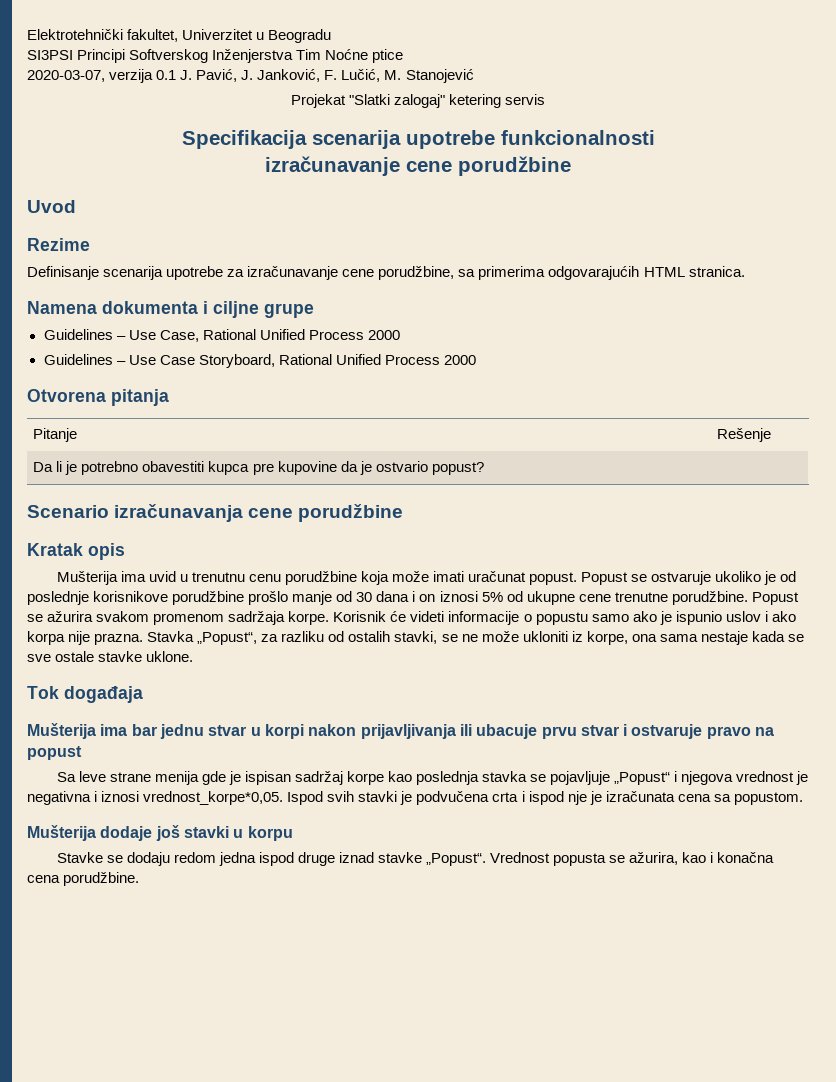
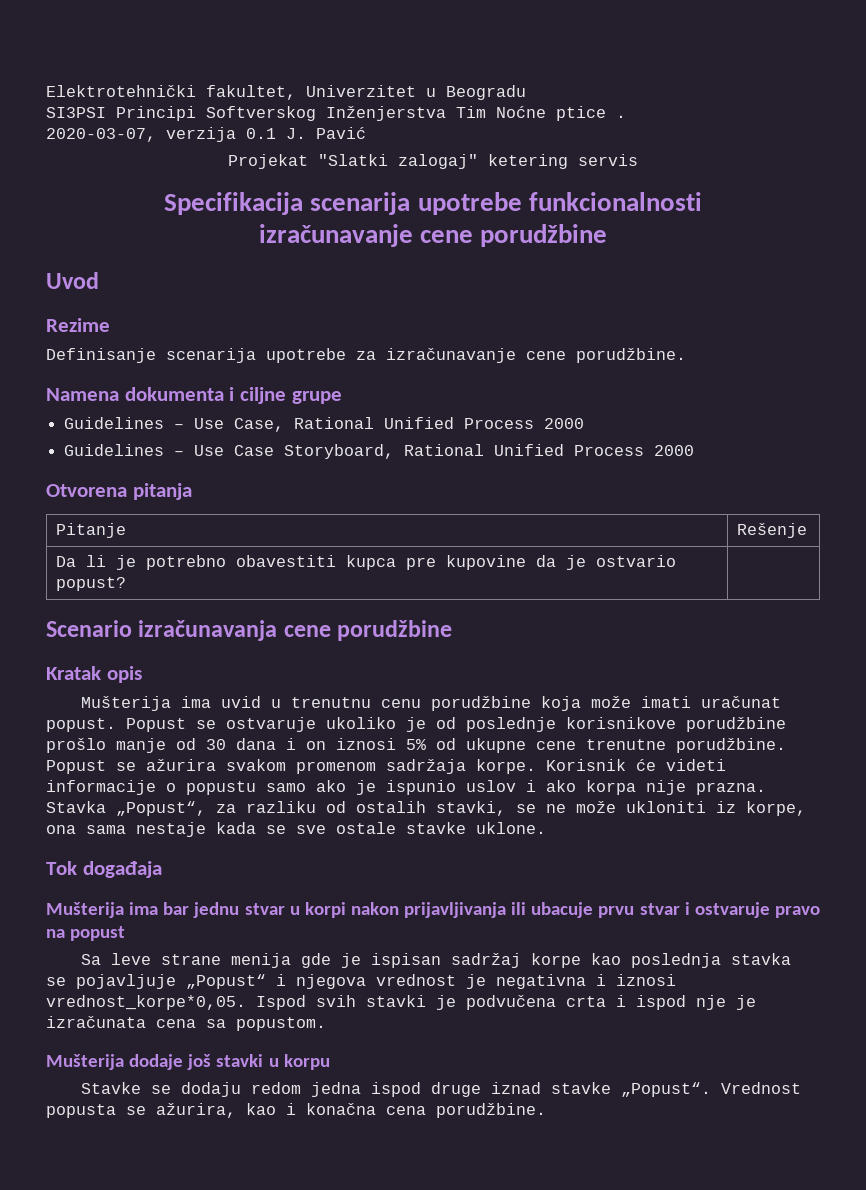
(404, 56) none -> [616,115,626,118] .
[196,69,474,83] Pavić, J. Janković, F. Lučić, M. Stanojević -> [316,127,366,139] Pavić
[378,266,745,280] porudžbine, sa primerima odgovarajućih HTML stranica. -> [576,348,686,363] porudžbine.

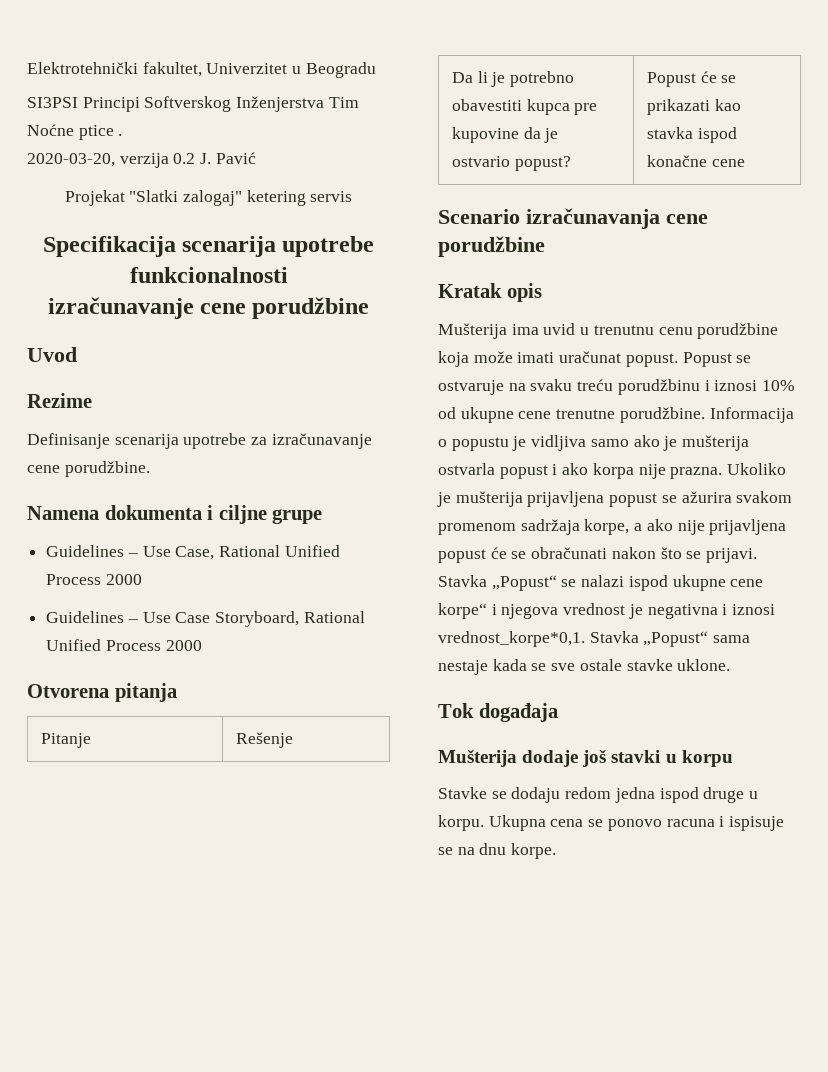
[46,127,276,142] 2020-03-07, verzija 0.1 -> [27,153,196,168] 2020-03-20, verzija 0.2
(126, 584) none -> [646,71,737,87] [646,99,741,115] [646,127,737,143] [646,155,745,167] Popust će se prikazati kao stavka ispod konačne cene
[326,717,786,732] [46,738,426,753] ukoliko je od poslednje korisnikove porudžbine prošlo manje od 30 dana i on iznosi 5% -> [508,379,796,395] na svaku treću porudžbinu i iznosi 10%
[46,760,106,774] Popust -> [709,407,794,423] [438,435,750,451] [438,463,787,479] [437,491,658,507] Informacija o popustu je vidljiva samo ako je mušterija ostvarla popust i ako korpa nije prazna. Ukoliko je mušterija prijavljena popust
[476,759,726,774] [46,780,766,795] [46,801,806,816] [46,825,76,834] korpe. Korisnik će videti informacije o popustu samo ako je ispunio uslov i ako korpa nije prazna. Stavka „Popust“, za razliku od ostalih stavki, se ne može ukloniti iz korpe, ona -> [584,519,787,535] [438,547,758,563] [438,575,764,591] [438,603,776,619] [438,631,709,647] korpe, a ako nije prijavljena popust će se obračunati nakon što se prijavi. Stavka „Popust“ se nalazi ispod ukupne cene korpe“ i njegova vrednost je negativna i iznosi vrednost_korpe*0,1. Stavka „Popust“
[46,902,820,918] [46,926,126,941] [80,953,791,968] [46,974,676,989] [46,995,756,1010] [46,1016,326,1031] // Mušterija ima bar jednu stvar u korpi nakon prijavljivanja ili ubacuje prvu stvar i ostvaruje pravo na popust // Sa leve strane menija gde je ispisan sadržaj korpe kao poslednja stavka se pojavljuje „Popust“ i njegova vrednost je negativna i iznosi vrednost_korpe*0,05. Ispod svih stavki je podvučena crta i ispod nje je izračunata cena sa popustom. -> (558, 712) none
[490,1082,801,1097] [46,1103,546,1118] iznad stavke „Popust“. Vrednost popusta se ažurira, kao i konačna cena porudžbine. -> [749,791,759,799] [438,815,785,831] [438,843,557,859] u korpu. Ukupna cena se ponovo racuna i ispisuje se na dnu korpe.

